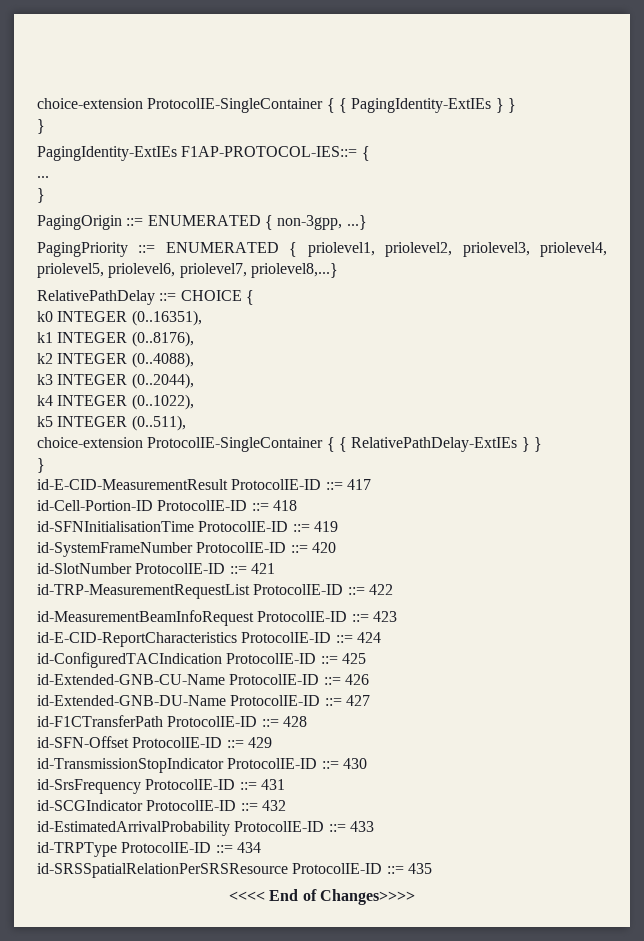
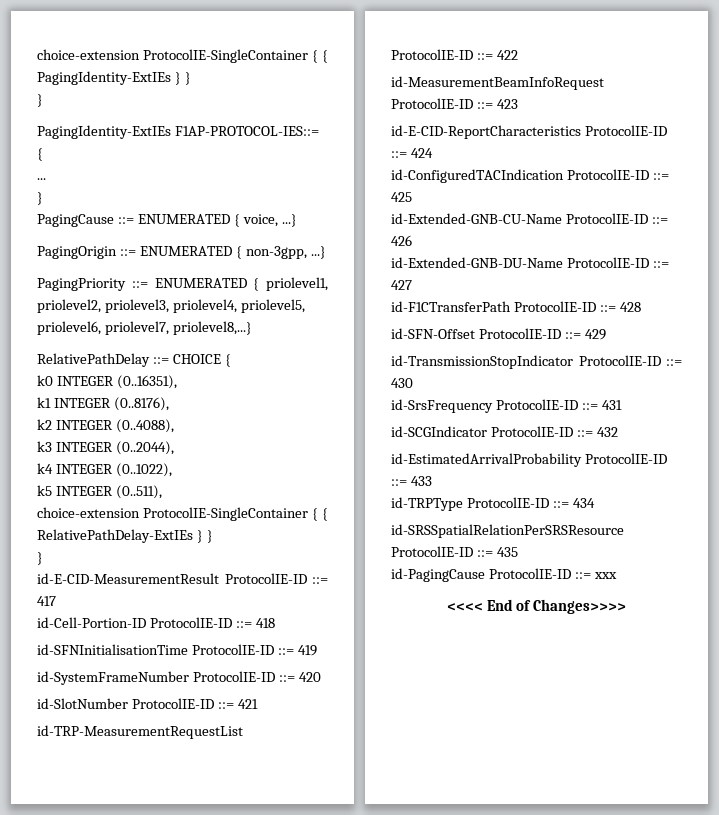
(45, 195) none -> [37,214,297,227] // PagingCause ::= ENUMERATED { voice, ...}
(432, 868) none -> [391,568,617,582] // id-PagingCause ProtocolIE-ID ::= xxx

